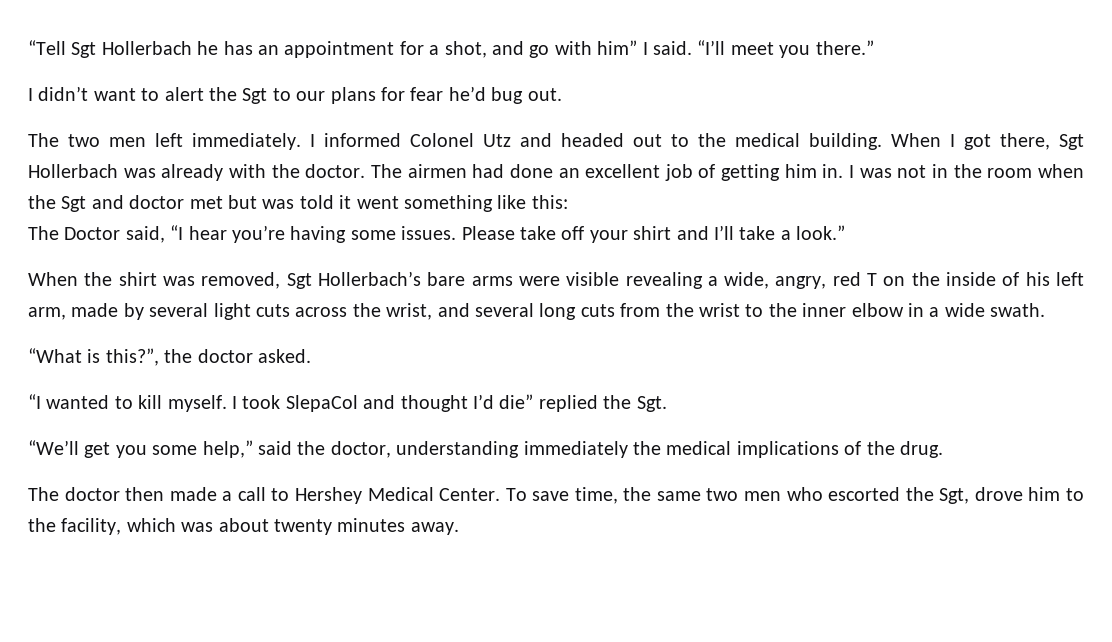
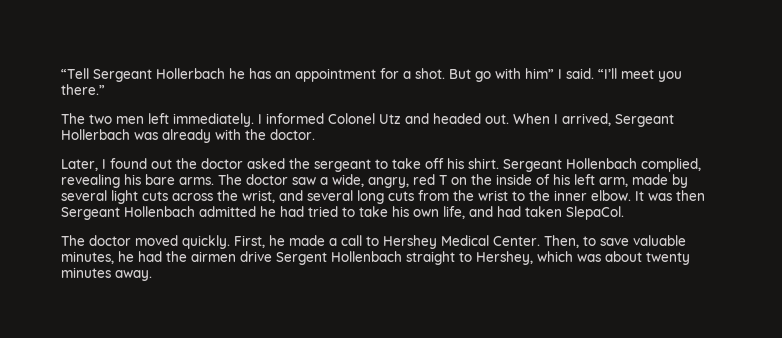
[71,42,97,58] Sgt -> [93,69,152,82] Sergeant
[444,41,524,58] shot, and -> [415,68,471,79] shot. But
[28,86,562,104] // I didn’t want to alert the Sgt to our plans for fear he’d bug out. -> (105, 89) none
[633,133,1084,150] out to the medical building. When I got there, Sgt -> [485,113,674,127] out. When I arrived, Sergeant
[370,164,1085,181] [28,195,568,212] [28,225,846,243] [28,271,703,289] The airmen had done an excellent job of getting him in. I was not in the room when the Sgt and doctor met but was told it went something like this: // The Doctor said, “I hear you’re having some issues. Please take off your shirt and I’ll take a look.” // When the shirt was removed, Sgt Hollerbach’s bare arms were visible revealing -> [61,158,701,172] [61,174,316,188] // Later, I found out the doctor asked the sergeant to take off his shirt. Sergeant Hollenbach complied, revealing his bare arms. The doctor saw
[851,303,1046,317] [28,348,311,366] [28,394,667,412] [28,440,943,458] [28,487,165,501] elbow in a wide swath. // “What is this?”, the doctor asked. // “I wanted to kill myself. I took SlepaCol and thought I’d die” replied the Sgt. // “We’ll get you some help,” said the doctor, understanding immediately the medical implications of the drug. // The doctor then -> [591,190,705,201] [61,206,624,220] [61,235,285,249] elbow. It was then Sergeant Hollenbach admitted he had tried to take his own life, and had taken SlepaCol. // The doctor moved quickly. First, he
[505,487,1085,504] [28,518,122,535] To save time, the same two men who escorted the Sgt, drove him to the facility, -> [544,235,686,248] [61,251,533,265] Then, to save valuable minutes, he had the airmen drive Sergent Hollenbach straight to Hershey,

